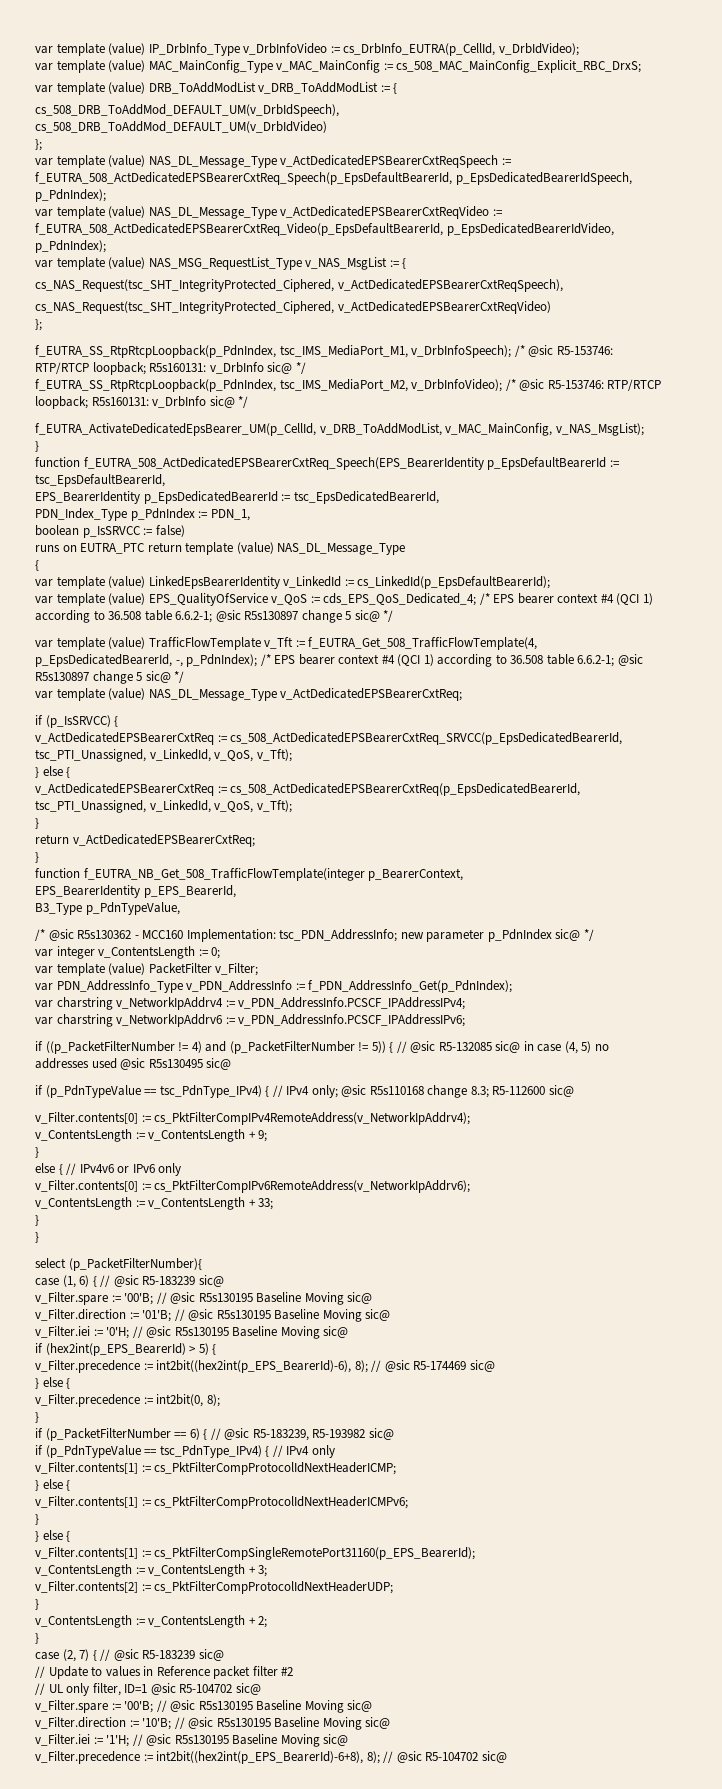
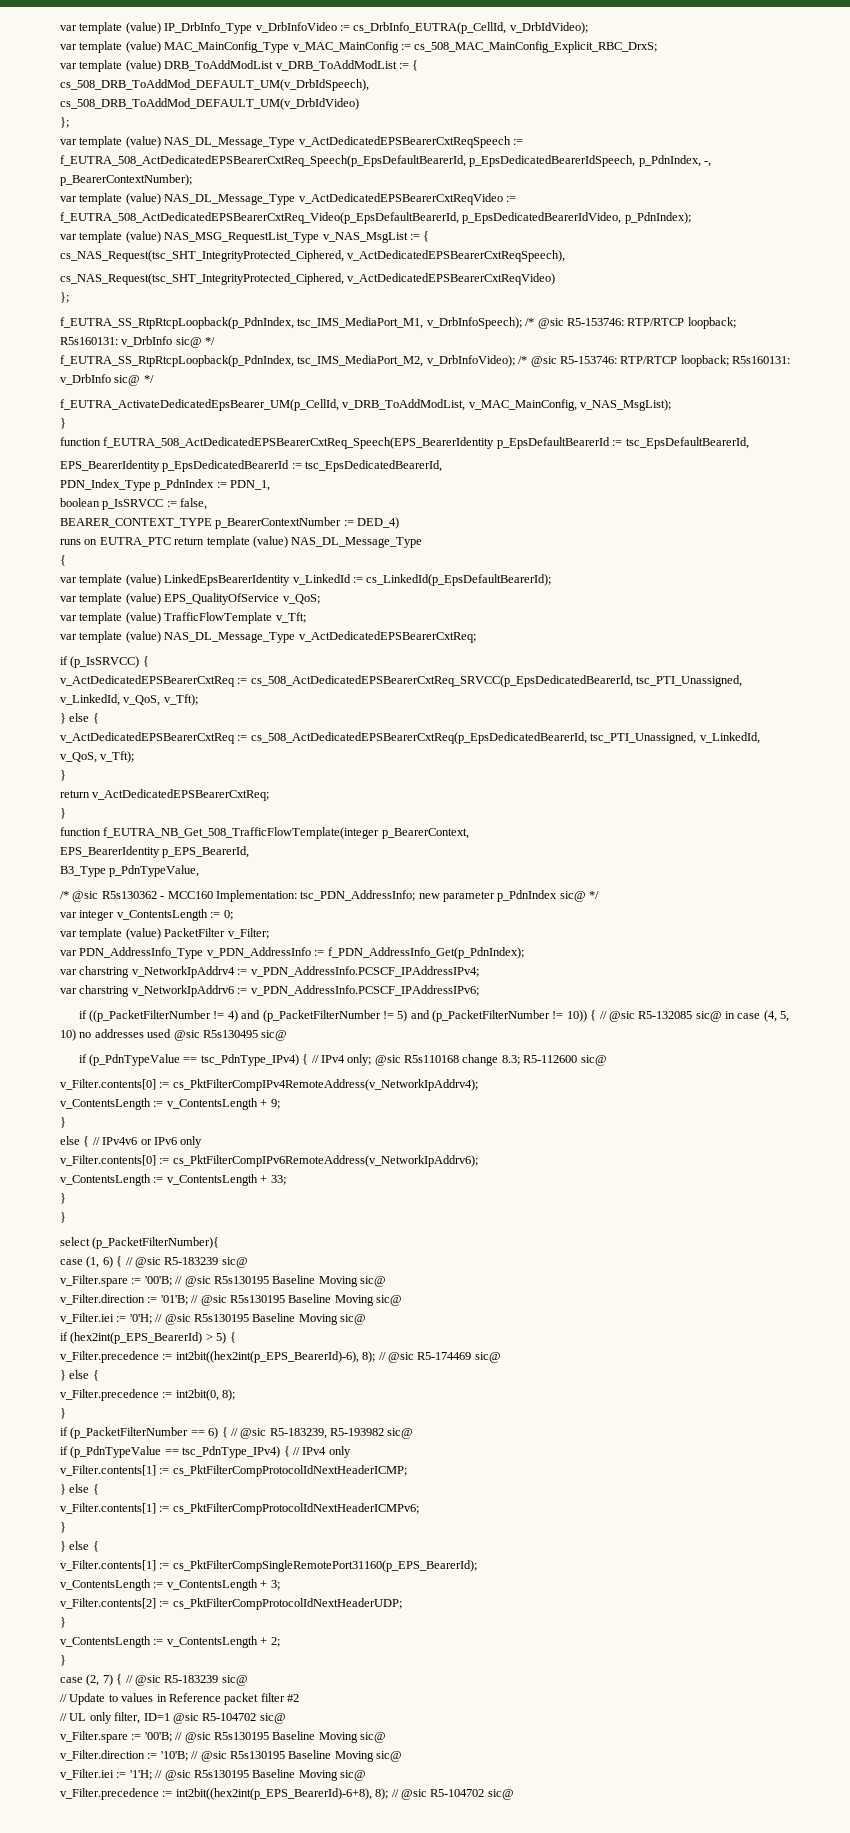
[35,189,106,202] p_PdnIndex); -> [638,155,712,167] [60,174,192,186] p_PdnIndex, -, p_BearerContextNumber);
[155,525,185,537] false) -> [180,498,208,510] [60,517,400,529] false, // BEARER_CONTEXT_TYPE p_BearerContextNumber := DED_4)
[271,593,653,606] [35,610,394,623] [35,637,538,650] [35,654,643,667] [35,671,185,684] v_QoS := cds_EPS_QoS_Dedicated_4; /* EPS bearer context #4 (QCI 1) according to 36.508 table 6.6.2-1; @sic R5s130897 change 5 sic@ */ // var template (value) TrafficFlowTemplate v_Tft := f_EUTRA_Get_508_TrafficFlowTemplate(4, p_EpsDedicatedBearerId, -, p_PdnIndex); /* EPS bearer context #4 (QCI 1) according to 36.508 table 6.6.2-1; @sic R5s130897 change 5 sic@ */ -> [282,594,320,604] [60,612,306,624] v_QoS; // var template (value) TrafficFlowTemplate v_Tft;
[371,1041,386,1053] 5)) -> [397,1010,587,1022] 5) and (p_PacketFilterNumber != 10))
[581,1041,592,1053] 5) -> [780,1011,790,1022] [60,1029,76,1041] 5, 10)

